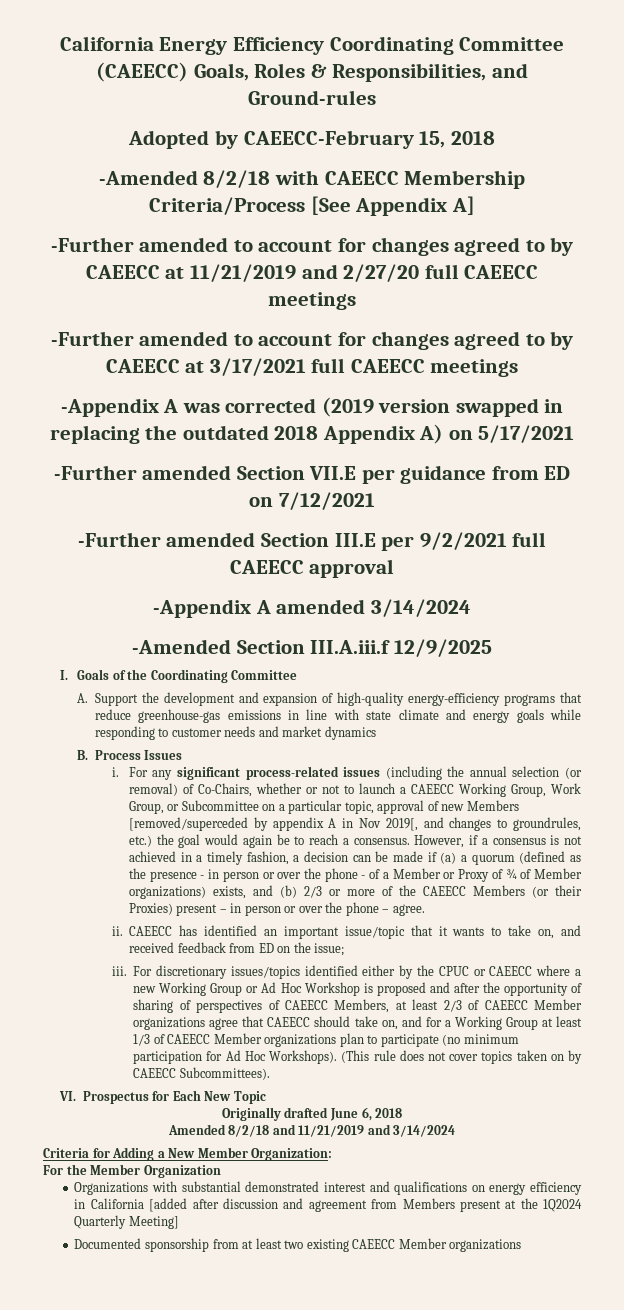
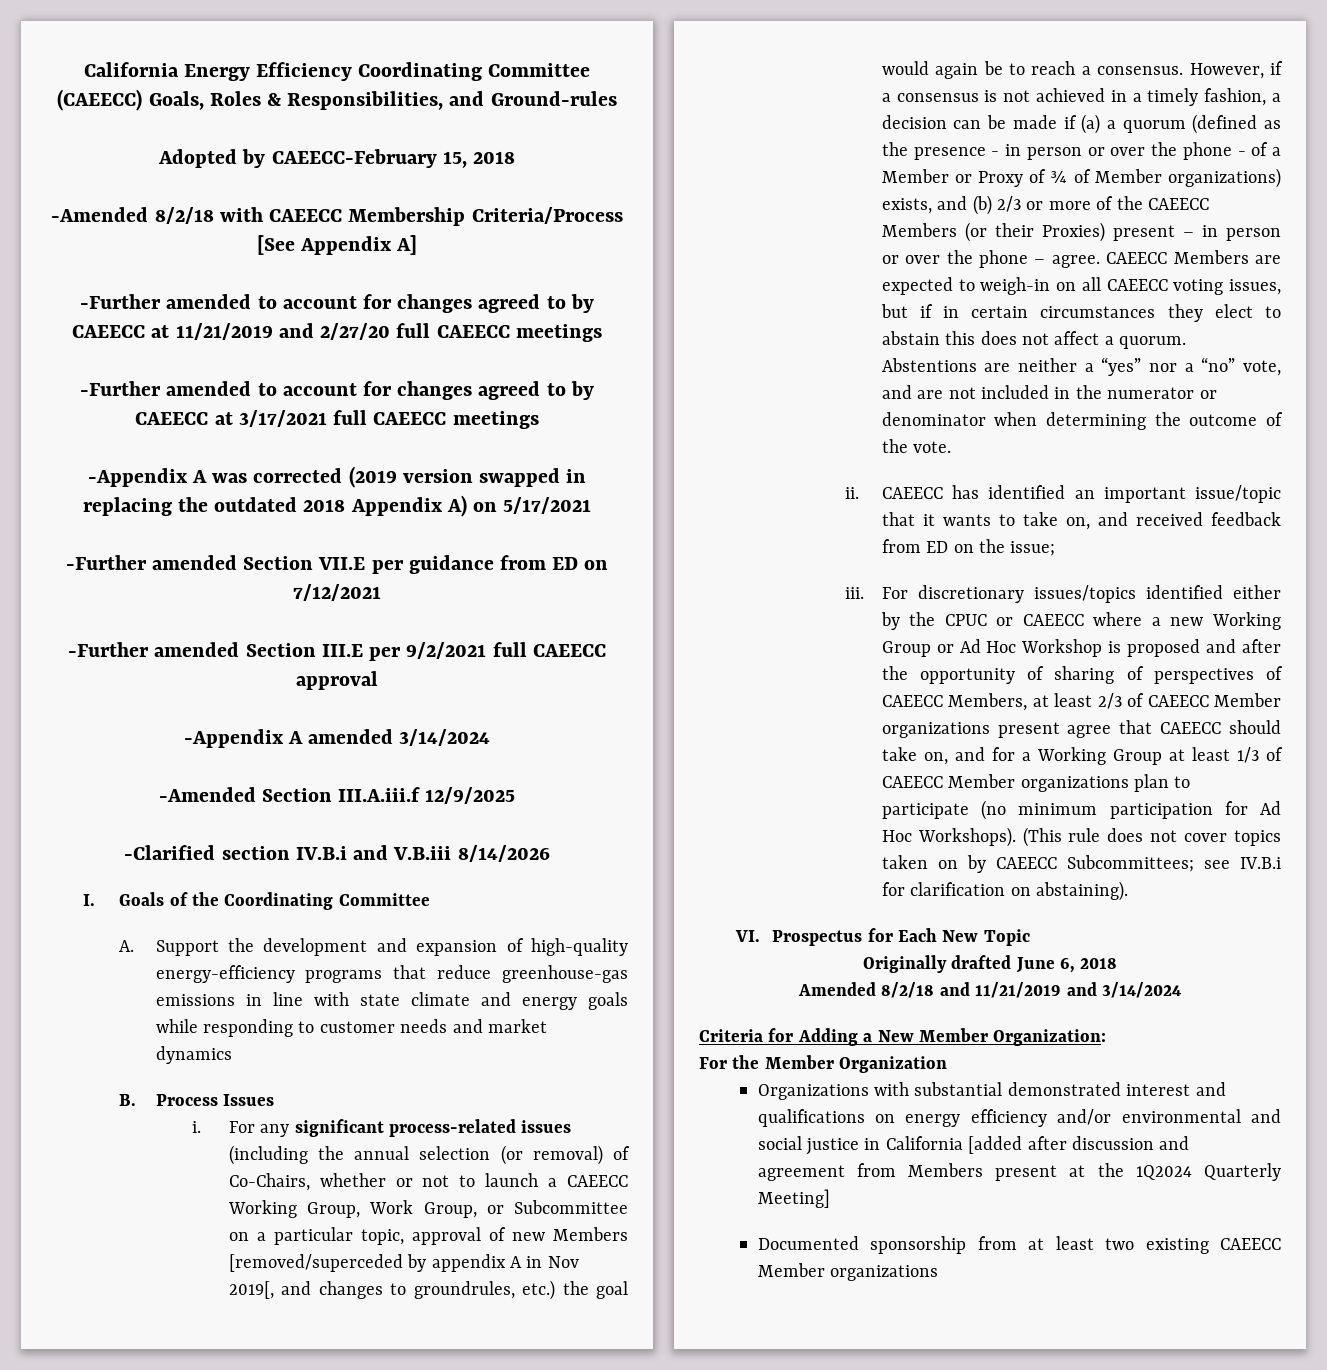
(492, 648) none -> [124,845,550,862] // -Clarified section IV.B.i and V.B.iii 8/14/2026
(426, 910) none -> [1106,250,1281,264] [881,277,1281,295] [880,304,1281,322] [881,331,1187,349] [881,357,1281,376] [881,385,1217,399] [881,412,1283,430] [881,439,952,453] CAEECC Members are expected to weigh-in on all CAEECC voting issues, but if in certain circumstances they elect to abstain this does not affect a quorum. Abstentions are neither a “yes” nor a “no” vote, and are not included in the numerator or denominator when determining the outcome of the vote.
(206, 1023) none -> [997,722,1060,738] present
[179,1067,270,1080] Subcommittees). -> [1066,855,1281,872] [881,881,1128,901] Subcommittees; see IV.B.i for clarification on abstaining).
(582, 1188) none -> [1057,1109,1281,1125] [757,1136,859,1155] and/or environmental and social justice

